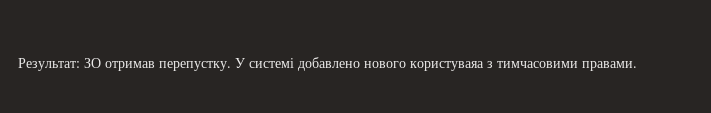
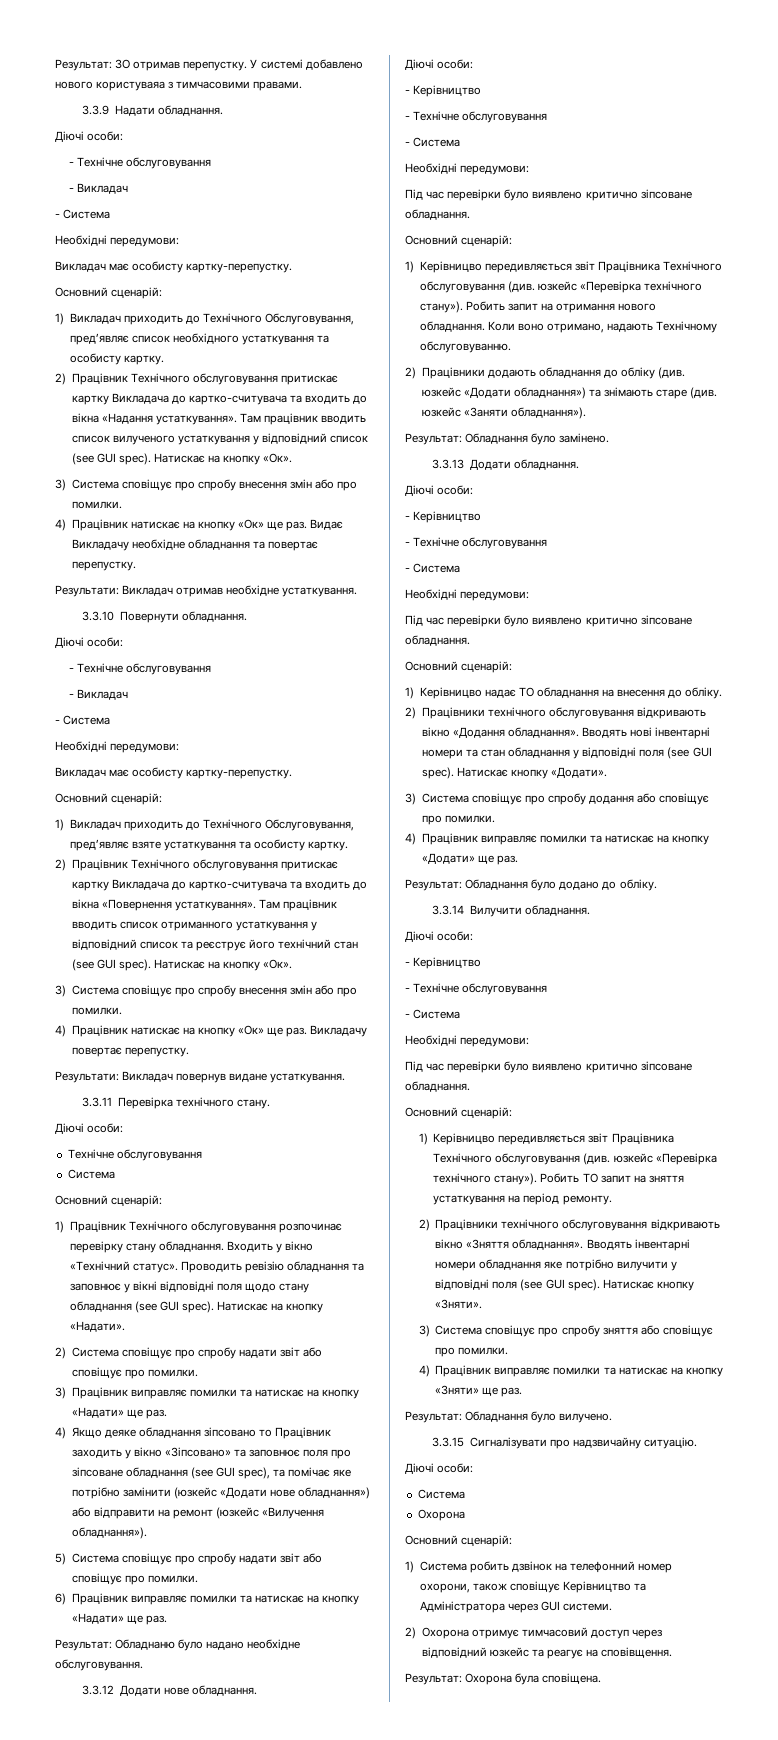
(637, 66) none -> [82,105,223,116] [55,131,124,142] [68,157,211,169] [68,183,128,194] [55,209,111,219] [55,235,180,247] [55,261,293,273] [55,287,163,299] [55,313,355,325] [69,333,330,345] [69,353,164,365] [55,373,339,385] [71,393,368,405] [71,413,367,425] [71,433,369,445] [71,453,293,465] [55,479,358,491] [71,501,122,509] [55,519,344,531] [71,539,319,551] [71,561,136,571] [55,585,358,597] [82,611,247,623] [55,637,124,648] [68,663,211,675] [68,689,128,700] [55,715,111,725] [55,741,180,753] [55,767,293,779] [55,793,163,805] [55,819,355,831] [69,839,349,851] [55,859,339,871] [71,879,368,891] [71,899,338,911] [71,921,318,931] [71,939,359,951] [71,959,293,971] [55,985,358,997] [71,1007,122,1015] [55,1025,368,1037] [71,1047,189,1057] [55,1071,346,1083] [82,1097,270,1109] [55,1123,124,1134] [67,1149,202,1161] [67,1169,115,1179] [55,1195,163,1207] [55,1221,343,1233] [69,1241,314,1253] [69,1261,365,1273] [69,1281,310,1293] [69,1301,324,1313] [69,1321,125,1332] [55,1347,323,1359] [71,1367,198,1379] [55,1387,360,1399] [71,1407,167,1419] [55,1427,332,1439] [71,1447,352,1459] [71,1467,352,1479] [71,1487,371,1499] [71,1507,325,1519] [71,1527,147,1539] [55,1553,323,1565] [71,1573,198,1585] [55,1593,360,1605] [71,1613,167,1625] [55,1639,301,1651] [55,1659,143,1671] [82,1685,257,1696] [405,59,474,70] [405,85,482,97] [405,111,548,123] [405,137,461,147] [405,163,530,175] [405,189,692,201] [405,209,470,220] [405,235,513,247] [405,261,723,273] [419,281,703,293] [419,301,657,313] [419,321,718,333] [419,341,511,353] [405,367,686,379] [421,387,718,399] [421,407,586,419] [405,433,610,445] [432,459,579,470] [405,485,474,496] [405,511,482,523] [405,537,548,549] [405,563,461,573] [405,589,530,601] [405,615,692,627] [405,635,470,646] [405,661,513,673] [405,687,723,699] [405,707,707,719] [421,727,711,739] [421,747,712,759] [421,767,608,779] [405,793,710,805] [421,815,495,825] [405,833,710,845] [421,853,518,865] [405,879,657,891] [432,905,590,917] [405,931,474,942] [405,957,482,969] [405,983,548,995] [405,1009,461,1019] [405,1035,530,1047] [405,1061,692,1073] [405,1081,470,1092] [405,1107,513,1119] [418,1133,674,1145] [433,1153,717,1165] [433,1173,684,1185] [433,1193,612,1205] [418,1219,720,1231] [435,1239,690,1251] [435,1259,677,1271] [435,1279,694,1291] [435,1299,483,1309] [418,1325,713,1337] [435,1347,509,1357] [418,1365,723,1377] [435,1385,523,1397] [405,1411,613,1423] [432,1437,698,1449] [405,1463,474,1474] [417,1489,465,1499] [417,1509,465,1521] [405,1535,513,1547] [405,1561,673,1573] [419,1581,647,1593] [419,1601,613,1613] [405,1627,663,1639] [421,1647,673,1659] [405,1673,602,1685] // 3.3.9 Надати обладнання. // Діючі особи: // - Технічне обслуговування // - Викладач // - Система // Необхідні передумови: // Викладач має особисту картку-перепустку. // Основний сценарій: // 1) Викладач приходить до Технічного Обслуговування, пред’являє список необхідного устаткування та особисту картку. // 2) Працівник Технічного обслуговування притискає картку Викладача до картко-считувача та входить до вікна «Надання устаткування». Там працівник вводить список вилученого устаткування у відповідний список (see GUI spec). Натискає на кнопку «Ок». // 3) Система сповіщує про спробу внесення змін або про помилки. // 4) Працівник натискає на кнопку «Ок» ще раз. Видає Викладачу необхідне обладнання та повертає перепустку. // Результати: Викладач отримав необхідне устаткування. // 3.3.10 Повернути обладнання. // Діючі особи: // - Технічне обслуговування // - Викладач // - Система // Необхідні передумови: // Викладач має особисту картку-перепустку. // Основний сценарій: // 1) Викладач приходить до Технічного Обслуговування, пред’являє взяте устаткування та особисту картку. // 2) Працівник Технічного обслуговування притискає картку Викладача до картко-считувача та входить до вікна «Повернення устаткування». Там працівник вводить список отриманного устаткування у відповідний список та реєструє його технічний стан (see GUI spec). Натискає на кнопку «Ок». // 3) Система сповіщує про спробу внесення змін або про помилки. // 4) Працівник натискає на кнопку «Ок» ще раз. Викладачу повертає перепустку. // Результати: Викладач повернув видане устаткування. // 3.3.11 Перевірка технічного стану. // Діючі особи: // Технічне обслуговування // Система // Основний сценарій: // 1) Працівник Технічного обслуговування розпочинає перевірку стану обладнання. Входить у вікно «Технічний статус». Проводить ревізію обладнання та заповнює у вікні відповідні поля щодо стану обладнання (see GUI spec). Натискає на кнопку «Надати». // 2) Система сповіщує про спробу надати звіт або сповіщує про помилки. // 3) Працівник виправляє помилки та натискає на кнопку «Надати» ще раз. // 4) Якщо деяке обладнання зіпсовано то Працівник заходить у вікно «Зіпсовано» та заповнює поля про зіпсоване обладнання (see GUI spec), та помічає яке потрібно замінити (юзкейс «Додати нове обладнання») або відправити на ремонт (юзкейс «Вилучення обладнання»). // 5) Система сповіщує про спробу надати звіт або сповіщує про помилки. // 6) Працівник виправляє помилки та натискає на кнопку «Надати» ще раз. // Результат: Обладнаню було надано необхідне обслуговування. // 3.3.12 Додати нове обладнання. // Діючі особи: // - Керівництво // - Технічне обслуговування // - Система // Необхідні передумови: // Під час перевірки було виявлено критично зіпсоване обладнання. // Основний сценарій: // 1) Керівницво передивляється звіт Працівника Технічного обслуговування (див. юзкейс «Перевірка технічного стану»). Робить запит на отримання нового обладнання. Коли воно отримано, надають Технічному обслуговуванню. // 2) Працівники додають обладнання до обліку (див. юзкейс «Додати обладнання») та знімають старе (див. юзкейс «Заняти обладнання»). // Результат: Обладнання було замінено. // 3.3.13 Додати обладнання. // Діючі особи: // - Керівництво // - Технічне обслуговування // - Система // Необхідні передумови: // Під час перевірки було виявлено критично зіпсоване обладнання. // Основний сценарій: // 1) Керівницво надає ТО обладнання на внесення до обліку. // 2) Працівники технічного обслуговування відкривають вікно «Додання обладнання». Вводять нові інвентарні номери та стан обладнання у відповідні поля (see GUI spec). Натискає кнопку «Додати». // 3) Система сповіщує про спробу додання або сповіщує про помилки. // 4) Працівник виправляє помилки та натискає на кнопку «Додати» ще раз. // Результат: Обладнання було додано до обліку. // 3.3.14 Вилучити обладнання. // Діючі особи: // - Керівництво // - Технічне обслуговування // - Система // Необхідні передумови: // Під час перевірки було виявлено критично зіпсоване обладнання. // Основний сценарій: // 1) Керівницво передивляється звіт Працівника Технічного обслуговування (див. юзкейс «Перевірка технічного стану»). Робить ТО запит на зняття устаткування на період ремонту. // 2) Працівники технічного обслуговування відкривають вікно «Зняття обладнання». Вводять інвентарні номери обладнання яке потрібно вилучити у відповідні поля (see GUI spec). Натискає кнопку «Зняти». // 3) Система сповіщує про спробу зняття або сповіщує про помилки. // 4) Працівник виправляє помилки та натискає на кнопку «Зняти» ще раз. // Результат: Обладнання було вилучено. // 3.3.15 Сигналізувати про надзвичайну ситуацію. // Діючі особи: // Система // Охорона // Основний сценарій: // 1) Система робить дзвінок на телефонний номер охорони, також сповіщує Керівництво та Адміністратора через GUI системи. // 2) Охорона отримує тимчасовий доступ через відповідний юзкейс та реагує на сповівщення. // Результат: Охорона була сповіщена.

